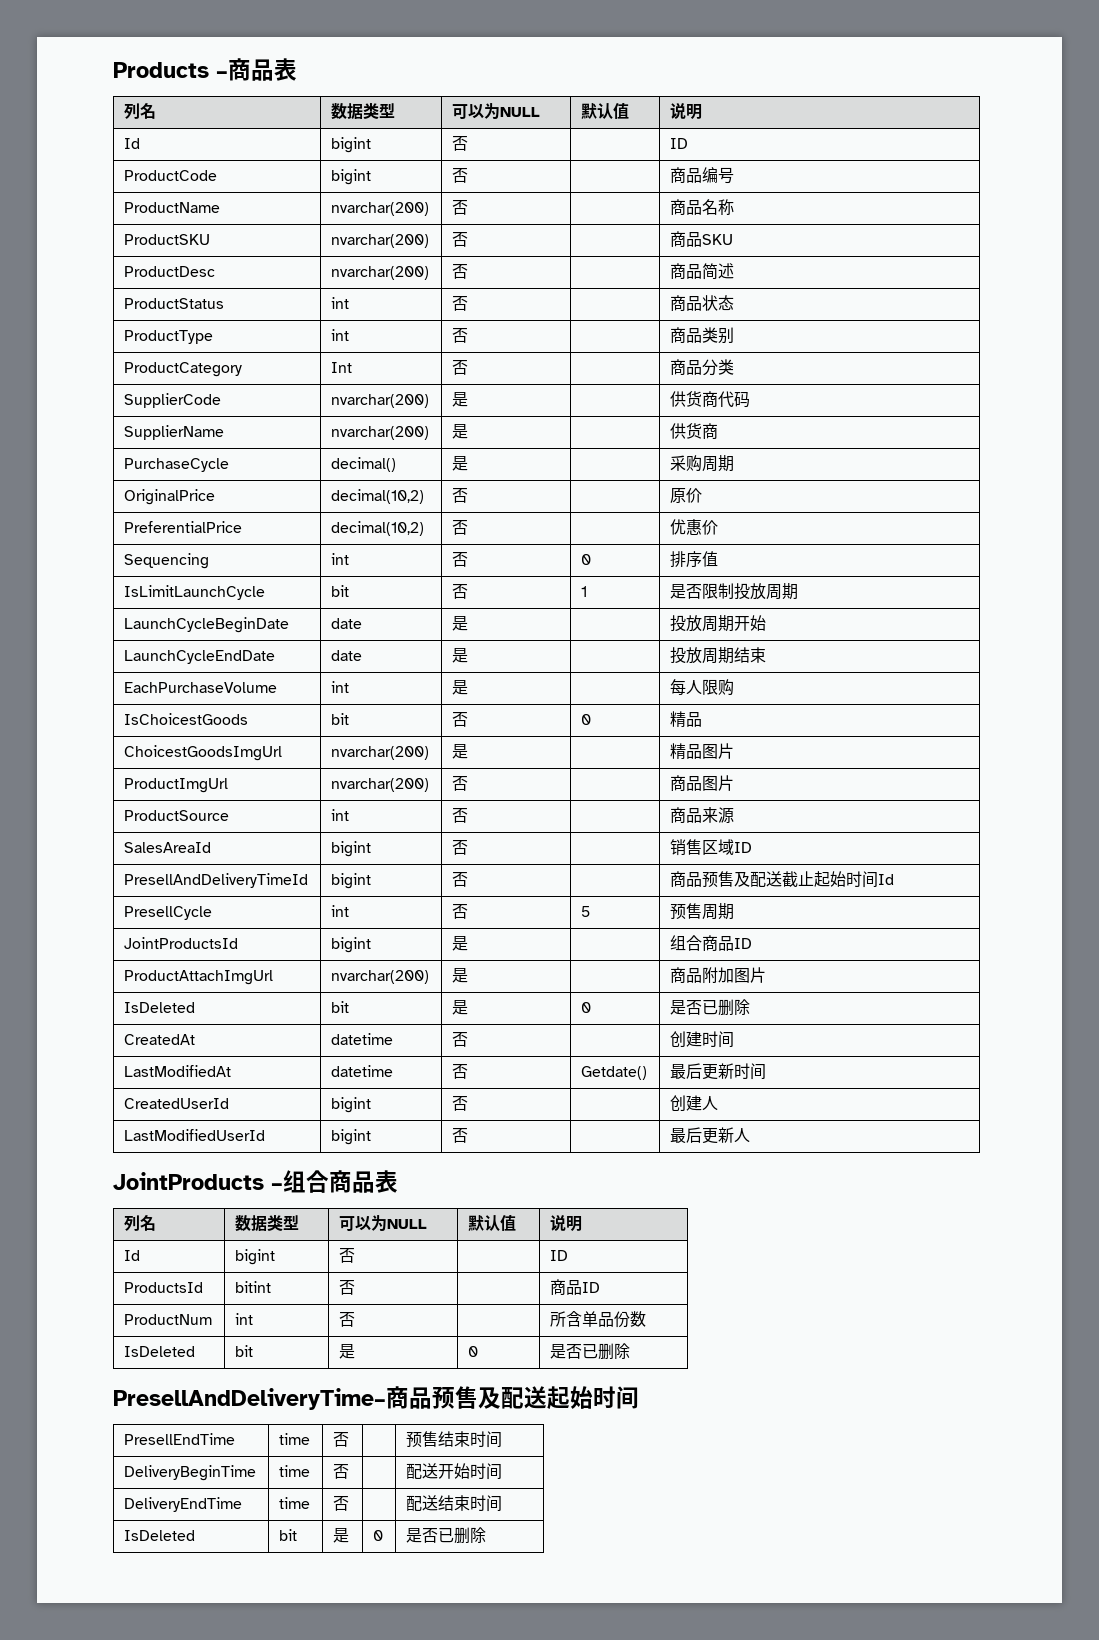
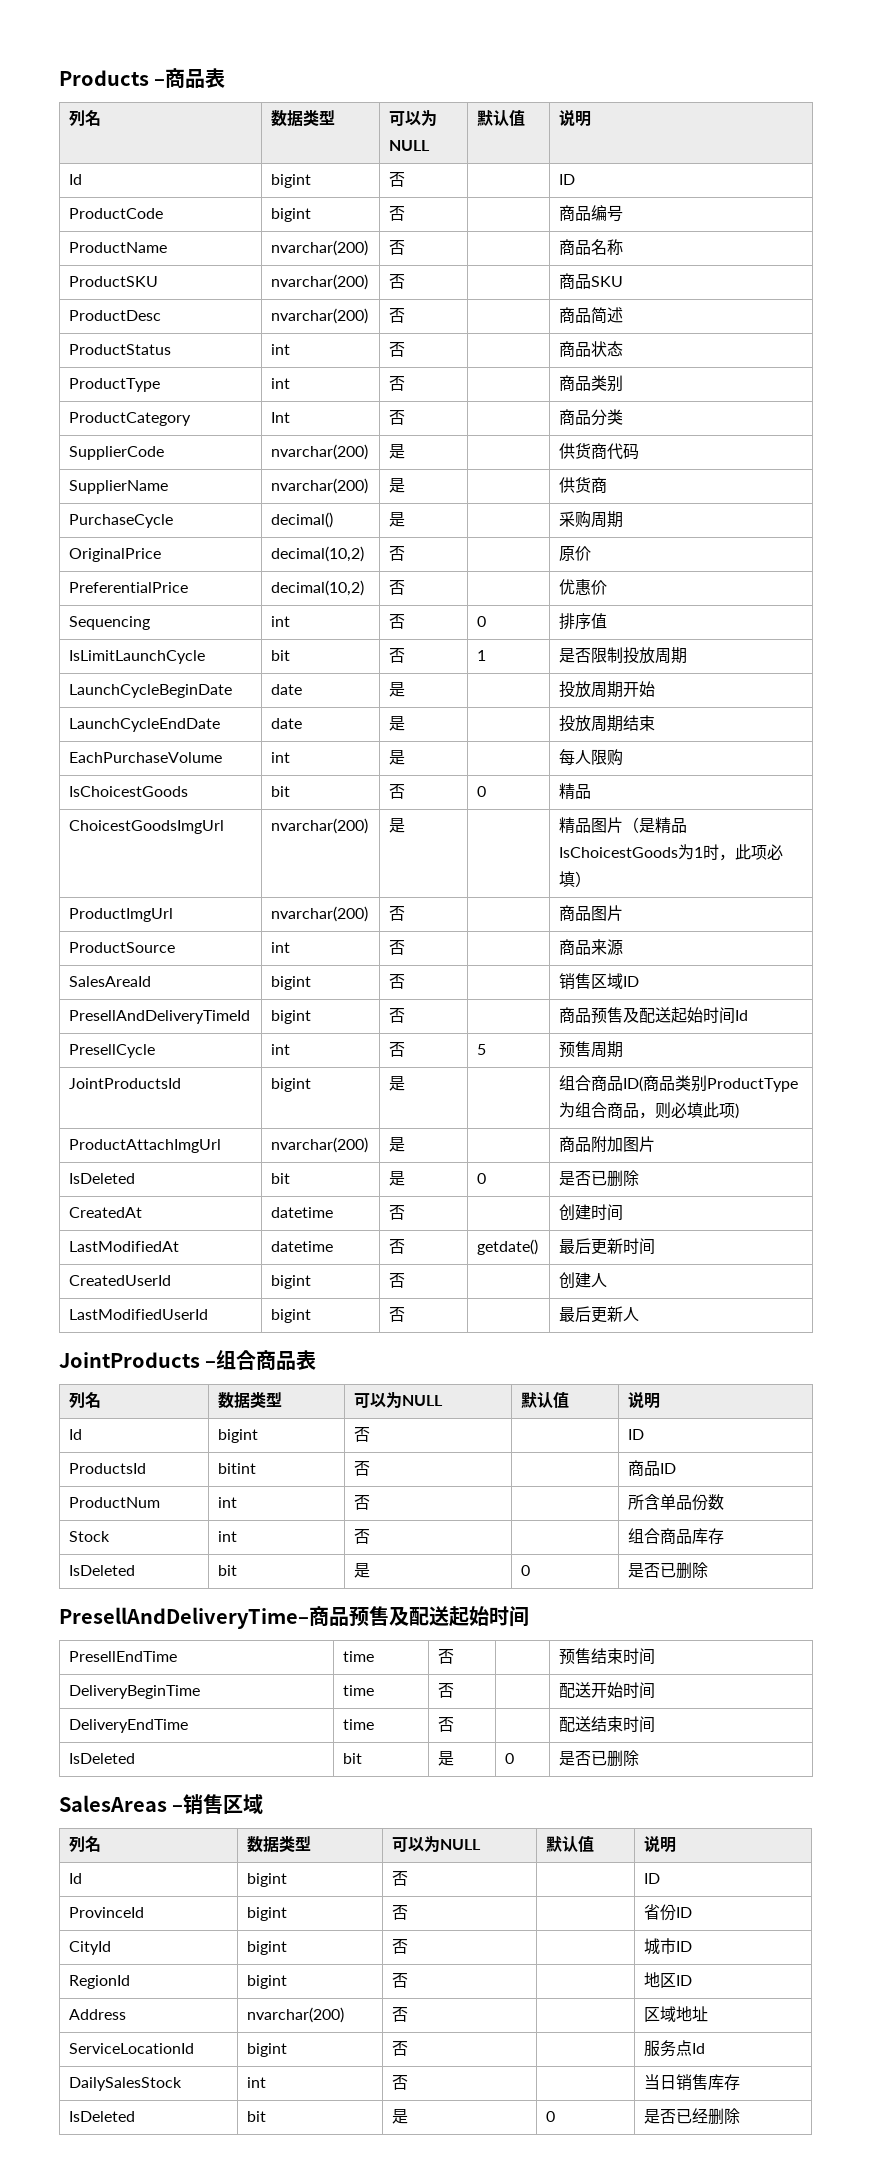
(735, 751) none -> [623,817,688,833] [559,844,784,861] [559,871,592,887] （是精品IsChoicestGoods为1时，此项必填）
[782,871,815,887] 截止 -> (672, 1015) none
[734,938,753,949] ID -> [623,1075,799,1092] [559,1102,740,1119] ID(商品类别ProductType为组合商品，则必填此项)
[581,1066,648,1080] Getdate() -> [477,1239,539,1255] getdate()
(647, 1319) none -> [69,1531,111,1542] [218,1531,238,1542] [354,1529,371,1544] [628,1528,725,1544] // Stock | int | 否 | | 组合商品库存
(487, 1535) none -> [59,1794,264,1815] [69,1836,102,1852] [247,1836,312,1853] [392,1836,482,1852] [546,1836,595,1852] [644,1836,677,1853] [69,1873,83,1884] [247,1873,288,1887] [392,1871,409,1886] [644,1873,661,1884] [69,1907,145,1918] [247,1907,288,1921] [392,1905,409,1920] [644,1904,693,1921] [69,1941,112,1955] [247,1941,288,1955] [392,1939,409,1954] [644,1938,693,1955] [69,1975,131,1989] [247,1975,288,1989] [392,1973,409,1988] [644,1972,693,1988] [69,2009,127,2020] [247,2007,345,2023] [392,2007,409,2022] [644,2006,709,2022] [69,2043,195,2054] [247,2043,288,2057] [392,2041,409,2056] [644,2040,706,2057] [69,2077,183,2091] [247,2077,267,2088] [392,2075,409,2090] [644,2074,741,2091] [69,2111,136,2122] [247,2111,267,2122] [392,2109,409,2124] [546,2111,556,2122] [644,2108,741,2125] // SalesAreas –销售区域 // 列名 | 数据类型 | 可以为NULL | 默认值 | 说明 // Id | bigint | 否 | | ID // ProvinceId | bigint | 否 | | 省份ID // CityId | bigint | 否 | | 城市ID // RegionId | bigint | 否 | | 地区ID // Address | nvarchar(200) | 否 | | 区域地址 // ServiceLocationId | bigint | 否 | | 服务点Id // DailySalesStock | int | 否 | | 当日销售库存 // IsDeleted | bit | 是 | 0 | 是否已经删除

